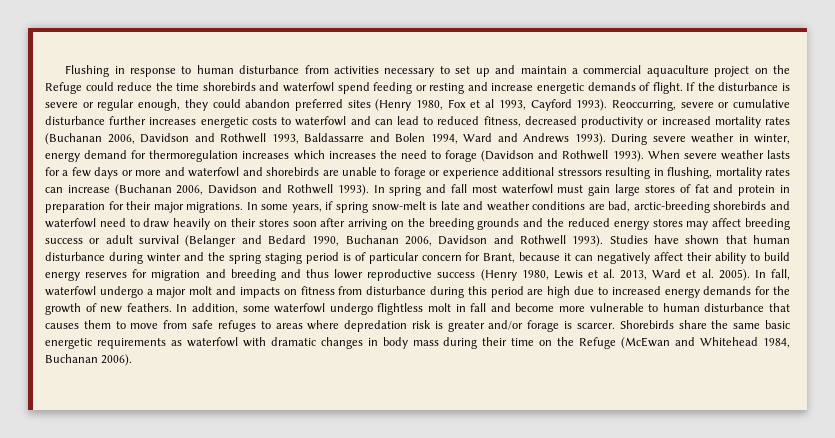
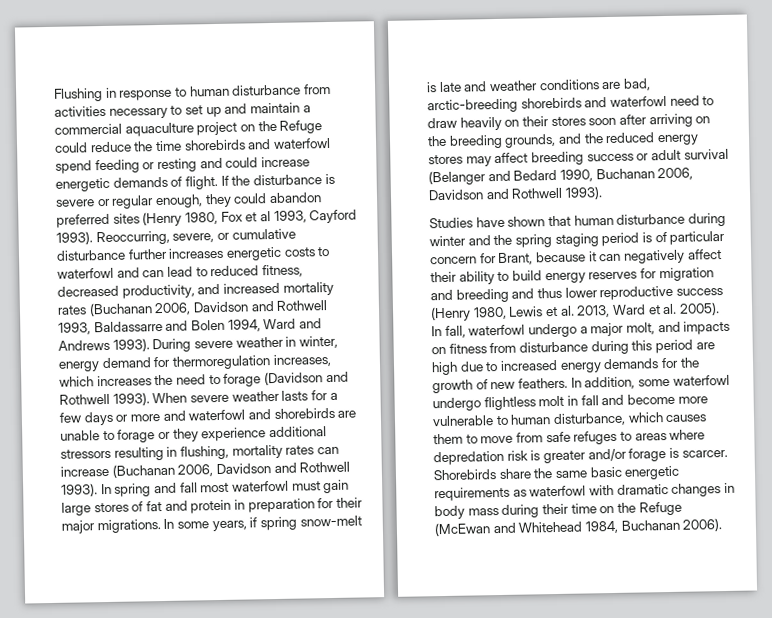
(488, 86) none -> [225,157,259,168] could
[680,102,714,108] severe -> [172,233,215,243] severe,
[581,116,659,128] productivity or -> [121,283,221,299] productivity, and
[242,151,290,159] increases -> [272,353,332,368] increases,
(441, 173) none -> [172,428,199,442] they
[477,218,520,230] grounds -> [504,133,557,148] grounds,
(604, 241) none -> (603, 193) //
[189,286,213,295] molt -> [625,322,655,335] molt,
[704,303,791,312] disturbance that -> [552,412,664,427] disturbance, which

